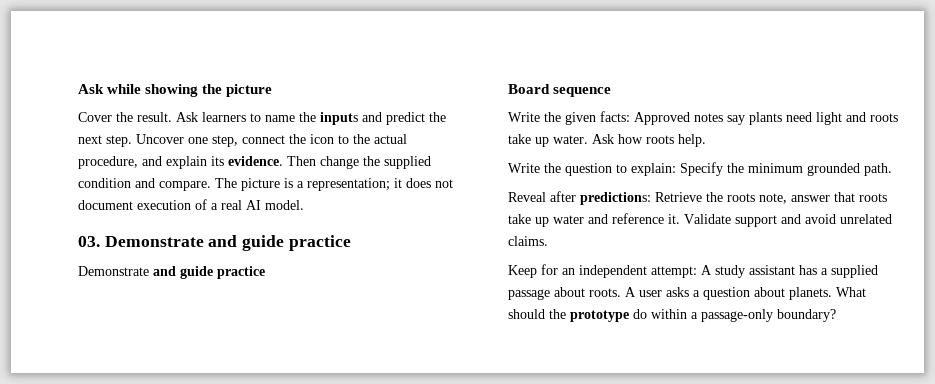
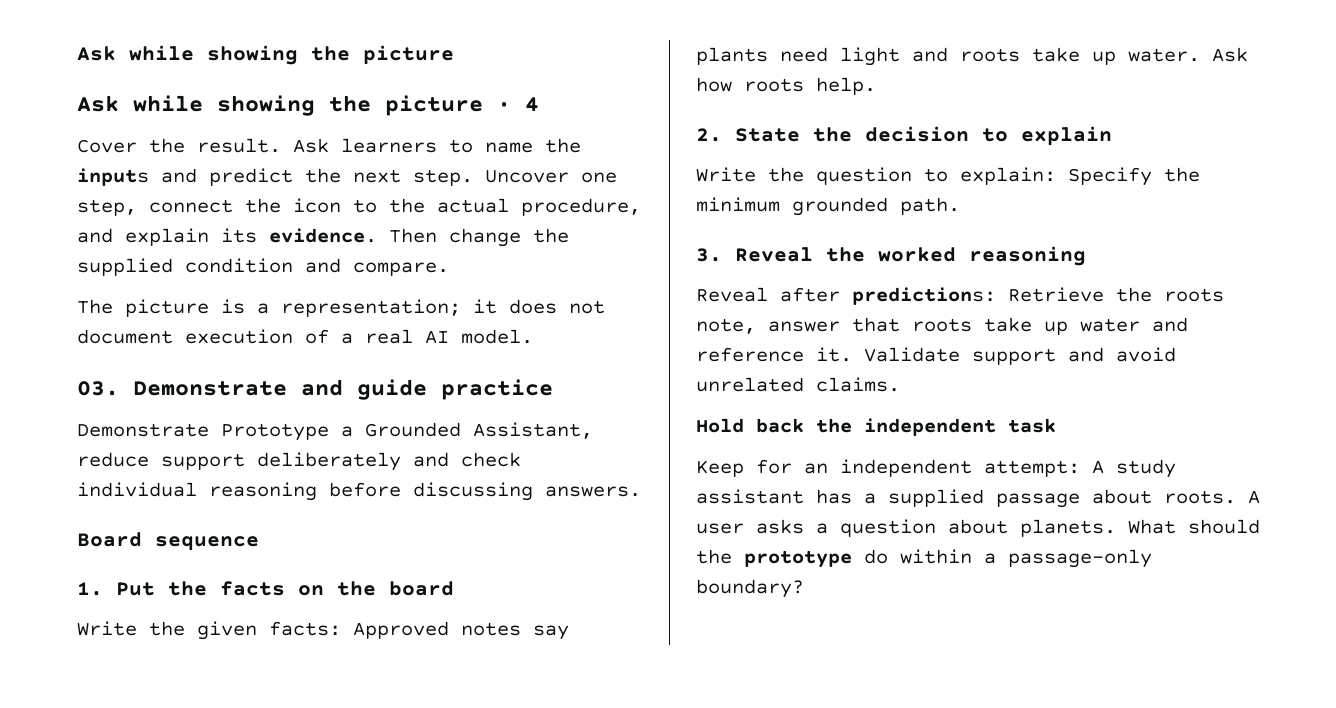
[78,84,273,97] Ask while showing the picture -> [77,45,454,65] [77,95,539,116] Ask while showing the picture // Ask while showing the picture · 4
(211, 186) none -> (449, 269) //
[153,266,265,279] [508,84,612,97] and guide practice // Board sequence -> [221,422,593,441] [77,452,521,471] [77,482,641,501] [77,532,259,551] [77,581,454,596] Prototype a Grounded Assistant, reduce support deliberately and check individual reasoning before discussing answers. // Board sequence // 1. Put the facts on the board
(706, 140) none -> [696,126,1112,146] // 2. State the decision to explain
(892, 169) none -> [696,246,1086,266] // 3. Reveal the worked reasoning
(548, 241) none -> [696,418,1056,436] // Hold back the independent task

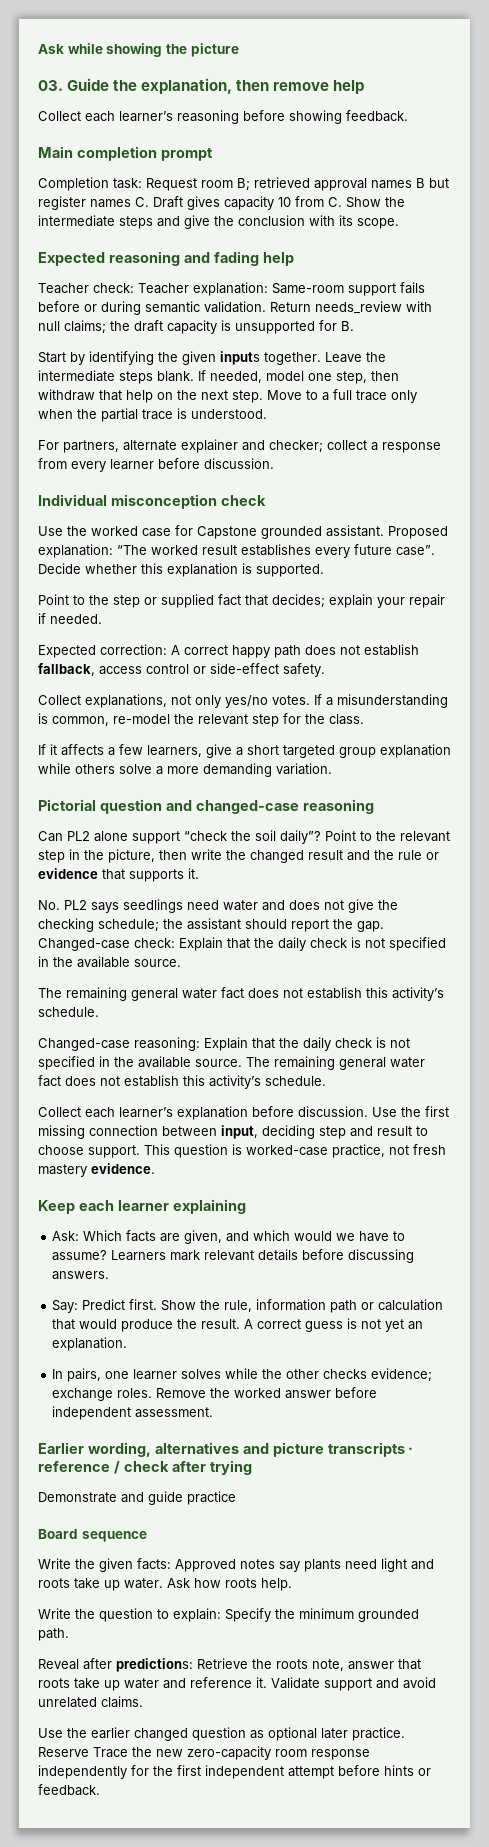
[77,95,539,116] [77,138,581,153] [77,168,617,186] [77,198,641,216] [77,228,569,247] [77,258,449,276] [77,299,605,317] [77,329,533,344] [77,379,553,400] [77,422,593,441] [77,452,521,471] [77,482,641,501] [77,532,259,551] [77,581,454,596] Ask while showing the picture · 4 // Cover the result. Ask learners to name the inputs and predict the next step. Uncover one step, connect the icon to the actual procedure, and explain its evidence. Then change the supplied condition and compare. // The picture is a representation; it does not document execution of a real AI model. // 03. Demonstrate and guide practice // Demonstrate Prototype a Grounded Assistant, reduce support deliberately and check individual reasoning before discussing answers. // Board sequence // 1. Put the facts on the board -> [38,78,365,94] [38,110,408,124] [38,146,213,161] [38,177,449,191] [38,196,405,210] [38,215,399,229] [38,251,294,266] [38,282,425,296] [38,301,432,315] [38,320,354,334] [38,351,386,365] [38,370,399,384] [38,389,417,403] [38,408,267,422] [38,439,441,453] [38,458,274,472] [38,494,266,509] [38,525,448,539] [38,544,435,558] [38,563,324,577] [38,594,445,608] [38,613,102,624] [38,644,419,658] [38,663,325,677] [38,694,448,708] [38,713,364,727] [38,744,451,758] [38,763,332,777] [38,799,374,814] [38,830,450,844] [38,849,439,863] [38,868,199,882] [38,899,398,913] [38,918,384,932] [38,937,446,951] [38,956,181,968] [38,987,444,1001] [38,1007,99,1017] [38,1037,410,1051] [38,1056,425,1070] [38,1075,326,1089] [38,1106,449,1120] [38,1125,428,1139] [38,1144,446,1158] [38,1163,155,1177] [38,1199,246,1214] [52,1230,406,1244] [52,1249,415,1263] [52,1271,110,1280] [52,1299,444,1313] [52,1318,424,1332] [52,1337,128,1351] [52,1368,433,1382] [52,1387,378,1401] [52,1406,214,1420] [38,1442,414,1457] [38,1460,252,1475] [38,1491,236,1505] [38,1529,147,1542] 03. Guide the explanation, then remove help // Collect each learner’s reasoning before showing feedback. // Main completion prompt // Completion task: Request room B; retrieved approval names B but register names C. Draft gives capacity 10 from C. Show the intermediate steps and give the conclusion with its scope. // Expected reasoning and fading help // Teacher check: Teacher explanation: Same-room support fails before or during semantic validation. Return needs_review with null claims; the draft capacity is unsupported for B. // Start by identifying the given inputs together. Leave the intermediate steps blank. If needed, model one step, then withdraw that help on the next step. Move to a full trace only when the partial trace is understood. // For partners, alternate explainer and checker; collect a response from every learner before discussion. // Individual misconception check // Use the worked case for Capstone grounded assistant. Proposed explanation: “The worked result establishes every future case”. Decide whether this explanation is supported. // Point to the step or supplied fact that decides; explain your repair if needed. // Expected correction: A correct happy path does not establish fallback, access control or side-effect safety. // Collect explanations, not only yes/no votes. If a misunderstanding is common, re-model the relevant step for the class. // If it affects a few learners, give a short targeted group explanation while others solve a more demanding variation. // Pictorial question and changed-case reasoning // Can PL2 alone support “check the soil daily”? Point to the relevant step in the picture, then write the changed result and the rule or evidence that supports it. // No. PL2 says seedlings need water and does not give the checking schedule; the assistant should report the gap. Changed-case check: Explain that the daily check is not specified in the available source. // The remaining general water fact does not establish this activity’s schedule. // Changed-case reasoning: Explain that the daily check is not specified in the available source. The remaining general water fact does not establish this activity’s schedule. // Collect each learner’s explanation before discussion. Use the first missing connection between input, deciding step and result to choose support. This question is worked-case practice, not fresh mastery evidence. // Keep each learner explaining // Ask: Which facts are given, and which would we have to assume? Learners mark relevant details before discussing answers. // Say: Predict first. Show the rule, information path or calculation that would produce the result. A correct guess is not yet an explanation. // In pairs, one learner solves while the other checks evidence; exchange roles. Remove the worked answer before independent assessment. // Earlier wording, alternatives and picture transcripts · reference / check after trying // Demonstrate and guide practice // Board sequence
[696,126,1112,146] // 2. State the decision to explain -> (292, 1584) none
[696,246,1086,266] // 3. Reveal the worked reasoning -> (69, 1634) none
[696,418,1056,436] [696,459,1176,478] [696,489,1260,508] [696,519,1260,537] [696,549,1152,568] [696,579,804,598] Hold back the independent task // Keep for an independent attempt: A study assistant has a supplied passage about roots. A user asks a question about planets. What should the prototype do within a passage-only boundary? -> [38,1727,405,1741] [38,1746,370,1760] [38,1765,431,1779] [38,1784,100,1796] Use the earlier changed question as optional later practice. Reserve Trace the new zero-capacity room response independently for the first independent attempt before hints or feedback.

